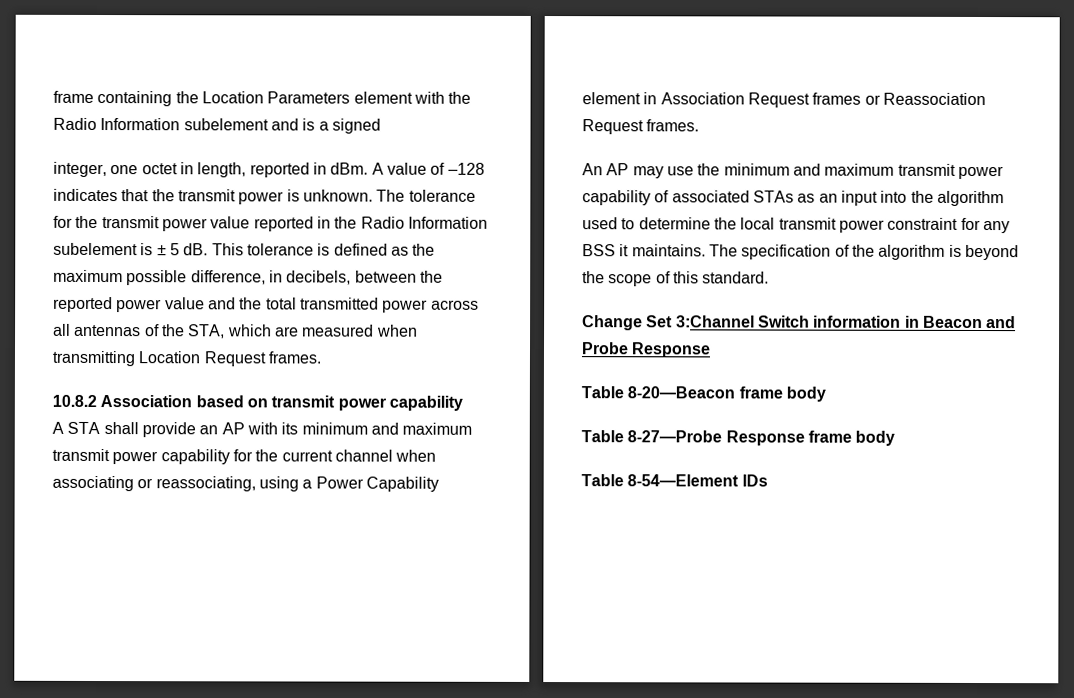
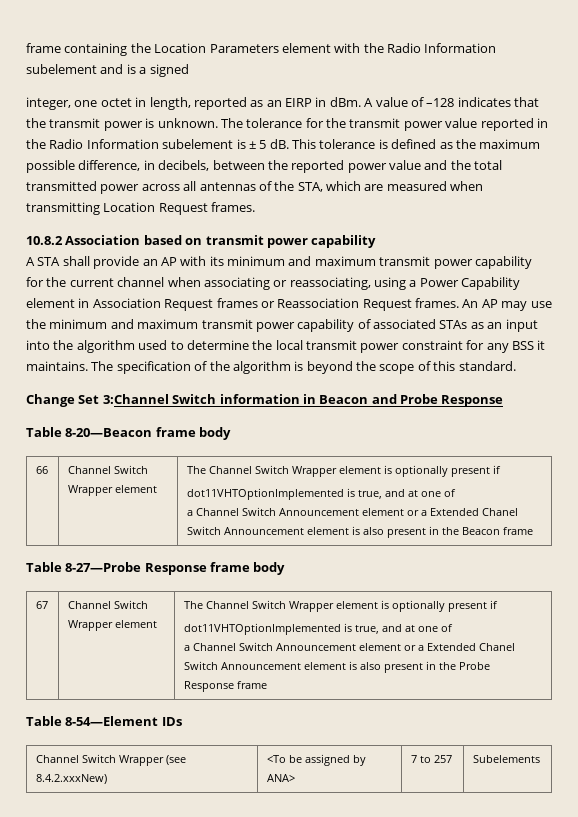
(310, 170) none -> [250,98,312,107] as an EIRP
(700, 125) // -> (459, 303) none
(826, 394) none -> [35,466,48,474] [67,465,148,474] [67,485,157,496] [186,465,501,477] [186,488,456,500] [186,507,518,516] [186,526,533,538] // 66 | Channel Switch Wrapper element | The Channel Switch Wrapper element is optionally present if // dot11VHTOptionImplemented is true, and at one of // a Channel Switch Announcement element or a Extended Chanel Switch Announcement element is also present in the Beacon frame
[581,474,768,487] // Table 8-54—Element IDs -> [35,601,48,609] [67,600,148,609] [67,620,157,631] [183,600,498,612] [183,623,453,635] [183,642,515,651] [183,661,490,673] [183,681,267,692] [26,716,182,726] [35,754,186,766] [35,774,107,784] [266,754,366,766] [266,774,295,782] [410,755,452,763] [472,755,540,763] // 67 | Channel Switch Wrapper element | The Channel Switch Wrapper element is optionally present if // dot11VHTOptionImplemented is true, and at one of // a Channel Switch Announcement element or a Extended Chanel Switch Announcement element is also present in the Probe Response frame // Table 8-54—Element IDs // Channel Switch Wrapper (see 8.4.2.xxxNew) | <To be assigned by ANA> | 7 to 257 | Subelements

